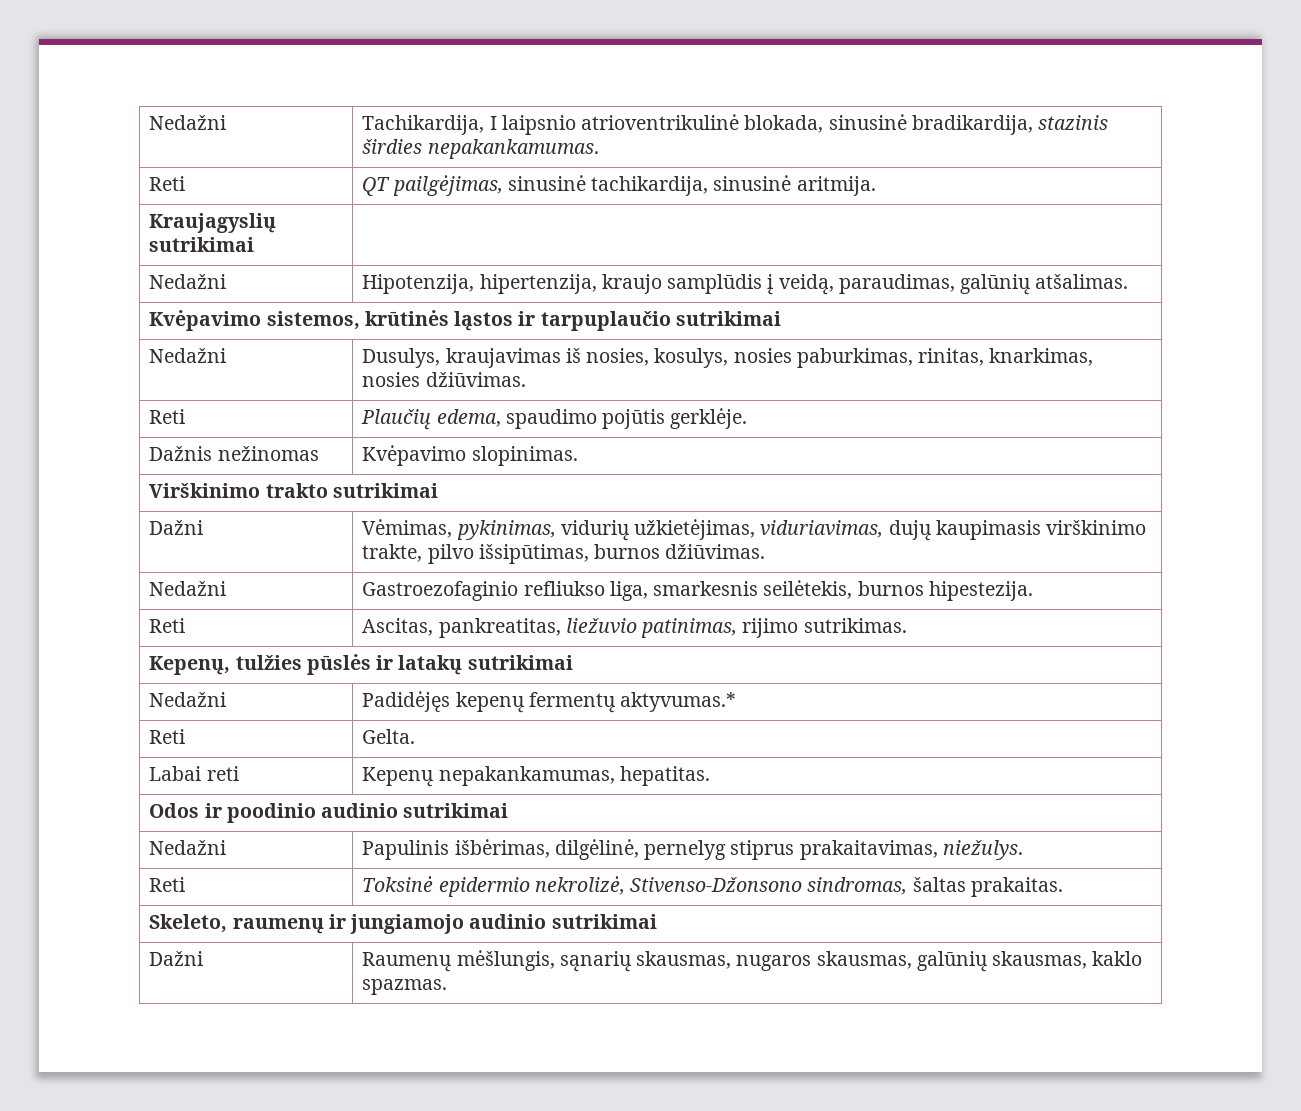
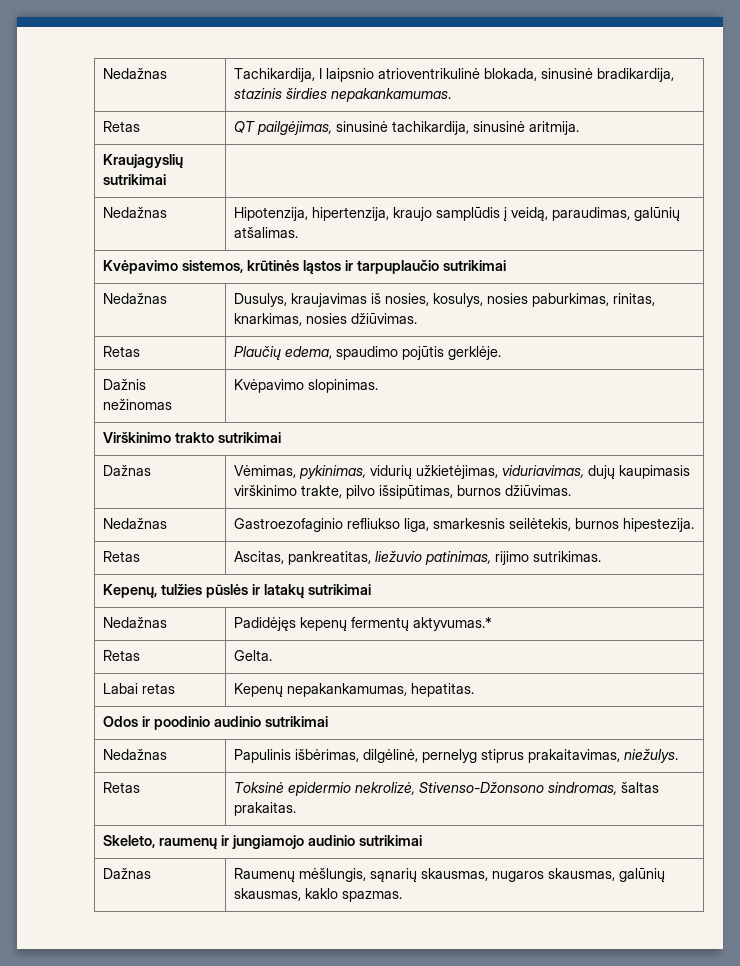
[149,115,227,130] Nedažni -> [102,68,167,79] Nedažnas
[149,176,186,191] Reti -> [102,121,140,132] Retas
[149,274,227,289] Nedažni -> [102,207,167,218] Nedažnas
[149,348,227,363] Nedažni -> [102,293,167,304] Nedažnas
[149,409,186,424] Reti -> [102,346,140,357] Retas
[149,520,204,535] Dažni -> [102,465,151,476] Dažnas
[149,581,227,596] Nedažni -> [102,518,167,529] Nedažnas
[149,618,186,633] Reti -> [102,551,140,562] Retas
[149,692,227,707] Nedažni -> [102,617,167,628] Nedažnas
[149,729,186,744] Reti -> [102,650,140,661] Retas
[206,766,239,781] reti -> [141,683,175,694] retas
[149,840,227,855] Nedažni -> [102,749,167,760] Nedažnas
[149,877,186,892] Reti -> [102,782,140,793] Retas
[149,951,204,966] Dažni -> [102,868,151,879] Dažnas

